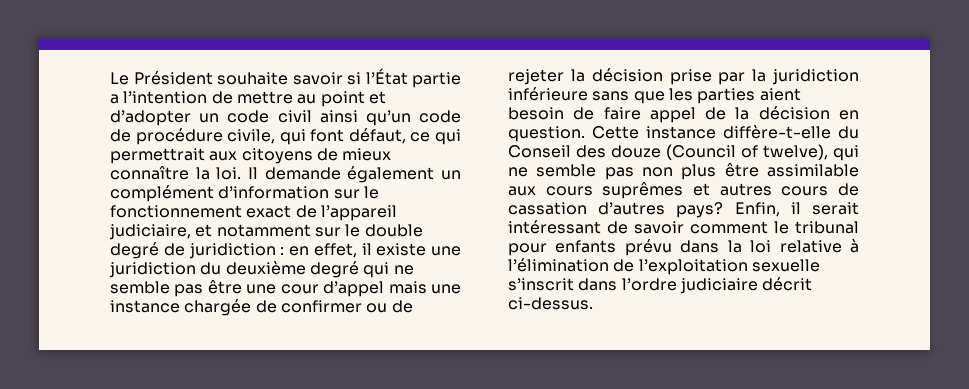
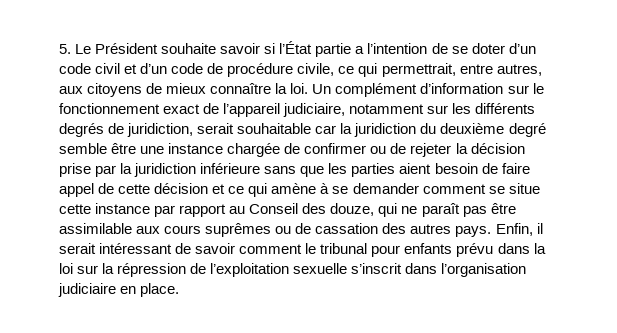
(110, 78) none -> [59,44,71,54] 5.
[236,91,386,107] [110,110,461,126] [110,128,461,145] [110,148,205,164] mettre au point et d’adopter un code civil ainsi qu’un code de procédure civile, qui font défaut, ce qui permettrait -> [451,43,536,54] [59,63,542,77] se doter d’un code civil et d’un code de procédure civile, ce qui permettrait, entre autres,
[248,166,462,183] Il demande également un -> [312,84,332,94] Un
[195,224,213,237] et -> (346, 110) none
[345,224,423,237] [110,242,461,259] [109,261,414,278] [110,280,427,297] le double degré de juridiction : en effet, il existe une juridiction du deuxième degré qui ne semble pas être une cour d’appel mais -> [452,103,536,114] [59,123,546,137] [59,143,137,154] les différents degrés de juridiction, serait souhaitable car la juridiction du deuxième degré semble être
[735,106,859,120] [508,125,859,142] [508,144,859,161] [508,164,717,180] la décision en question. Cette instance diffère-t-elle du Conseil des douze (Council of twelve), qui ne semble pas non plus -> [118,183,540,197] [59,203,487,217] cette décision et ce qui amène à se demander comment se situe cette instance par rapport au Conseil des douze, qui ne paraît pas
[693,183,859,196] [508,202,724,218] et autres cours de cassation d’autres pays? -> [275,223,492,237] ou de cassation des autres pays.
[779,239,859,253] [508,258,609,272] relative à l’élimination -> [77,263,187,277] sur la répression
[621,277,813,294] [508,297,593,310] l’ordre judiciaire décrit ci-dessus. -> [441,263,527,277] [58,283,180,297] l’organisation judiciaire en place.

